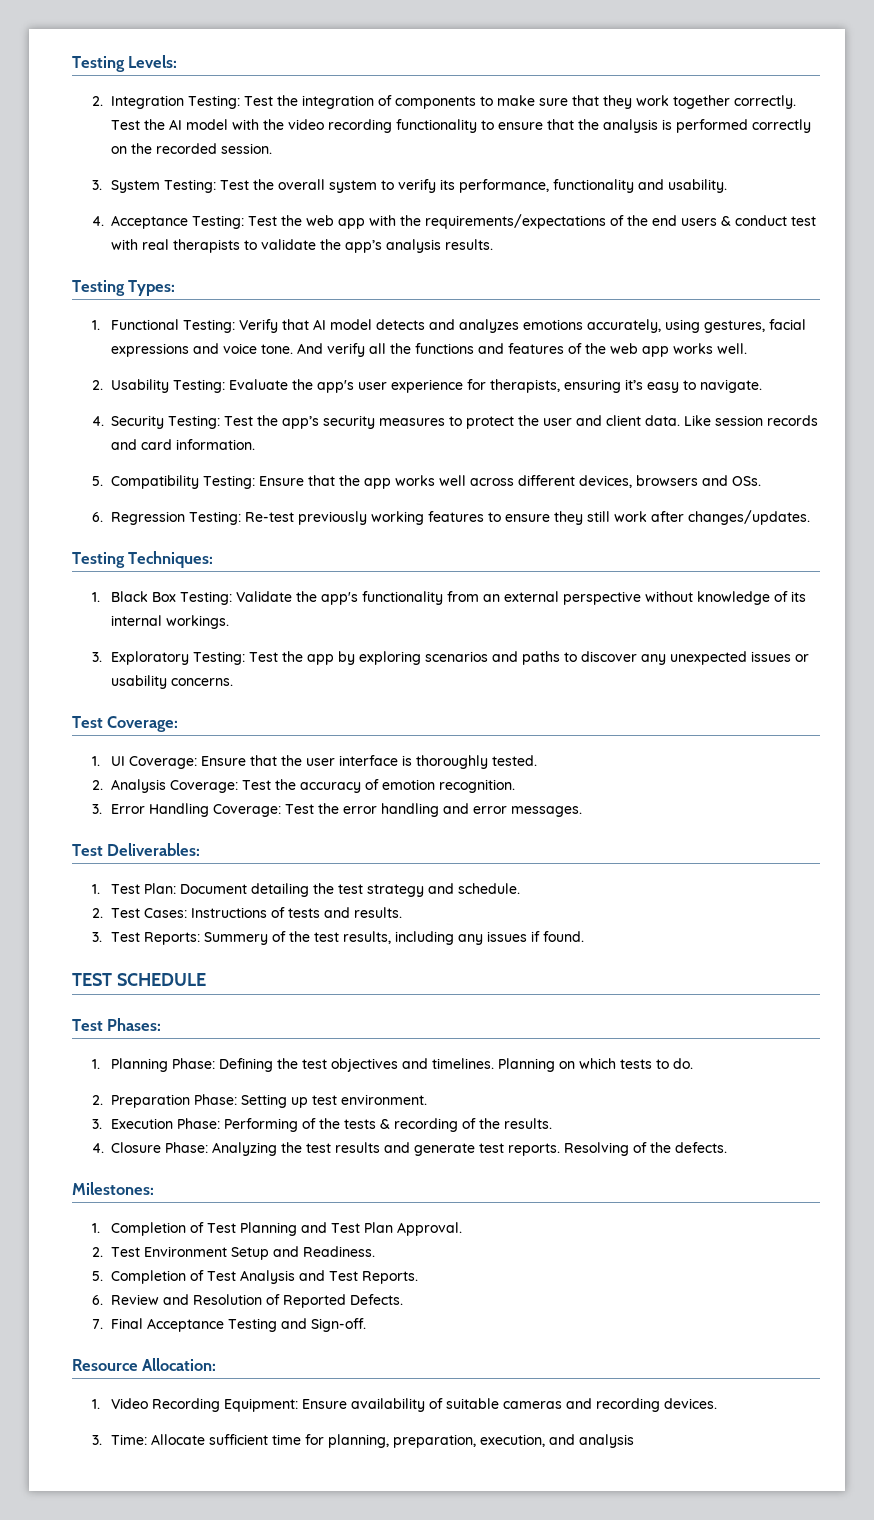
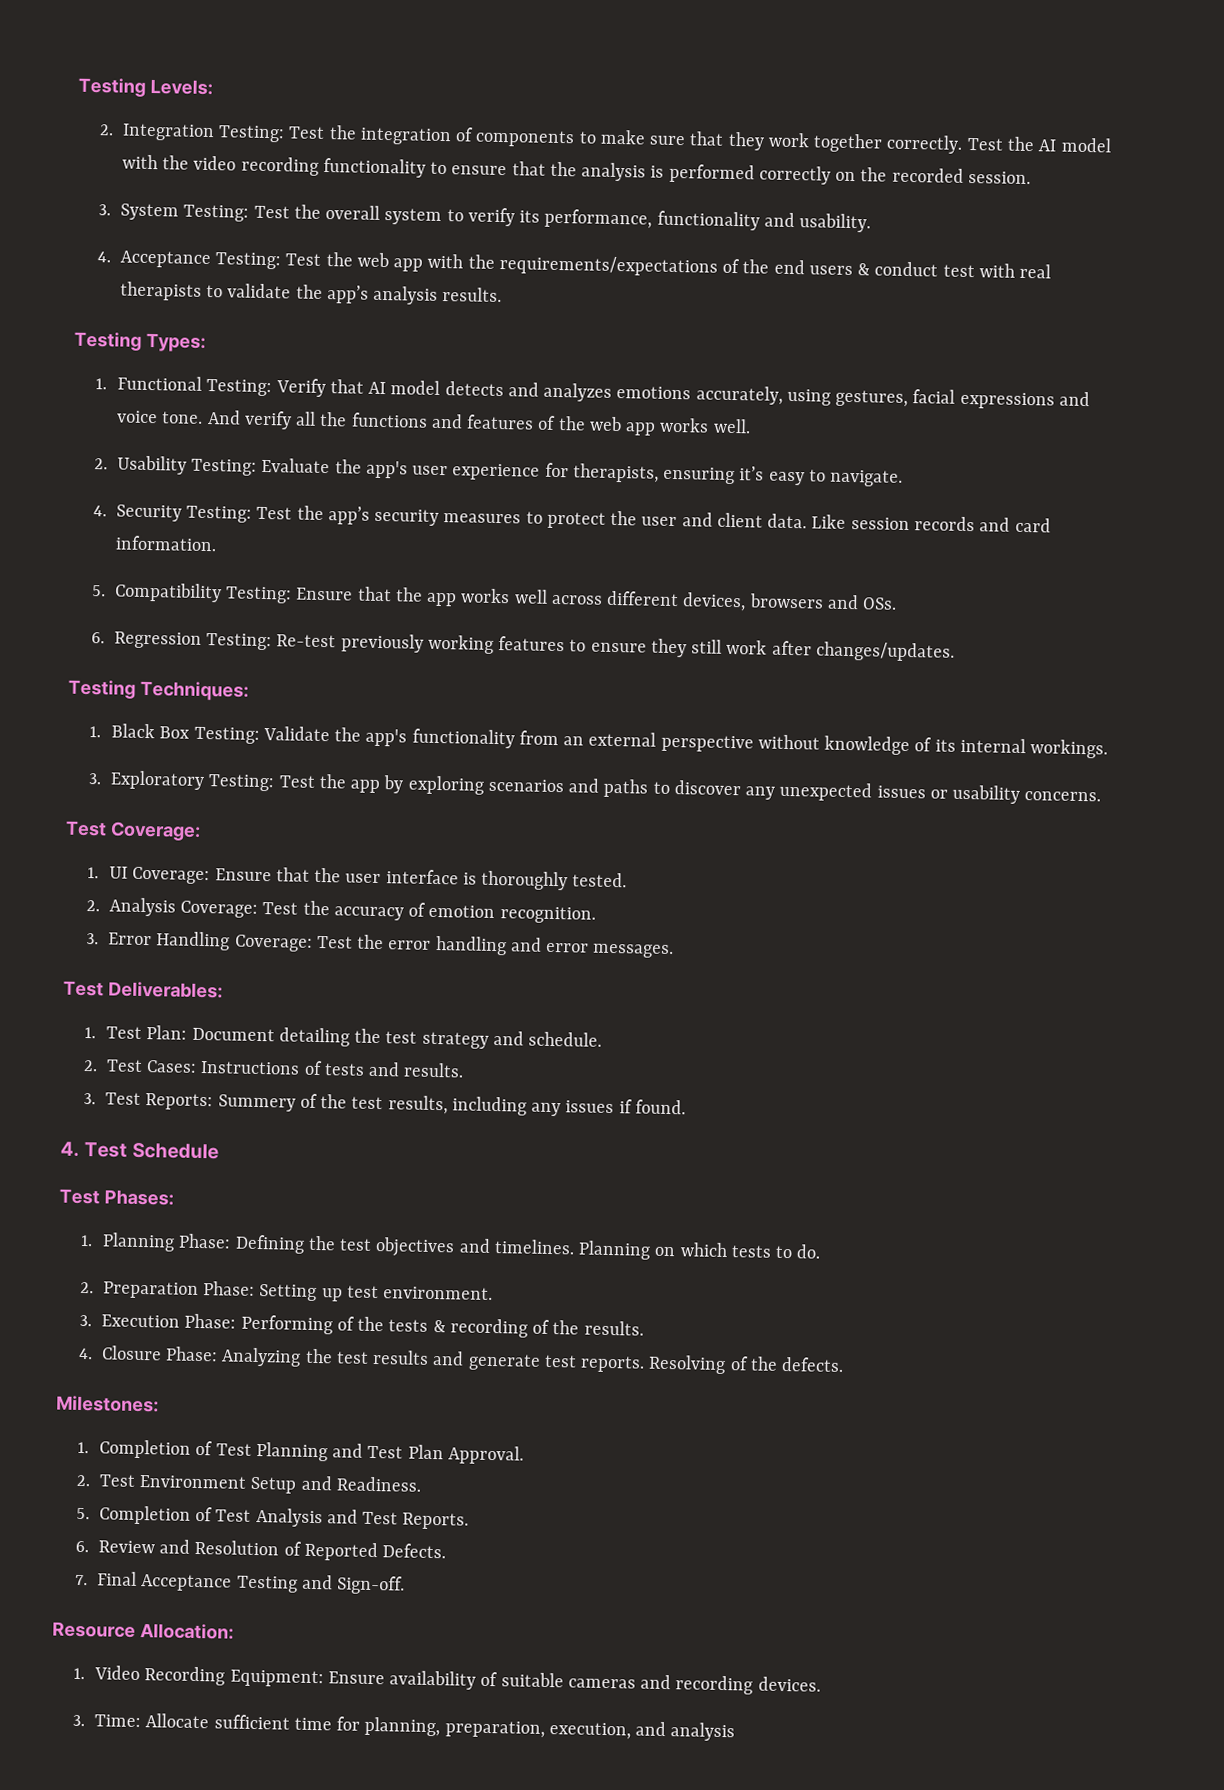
[72,973,206,986] TEST SCHEDULE -> [60,1141,219,1160] 4. Test Schedule

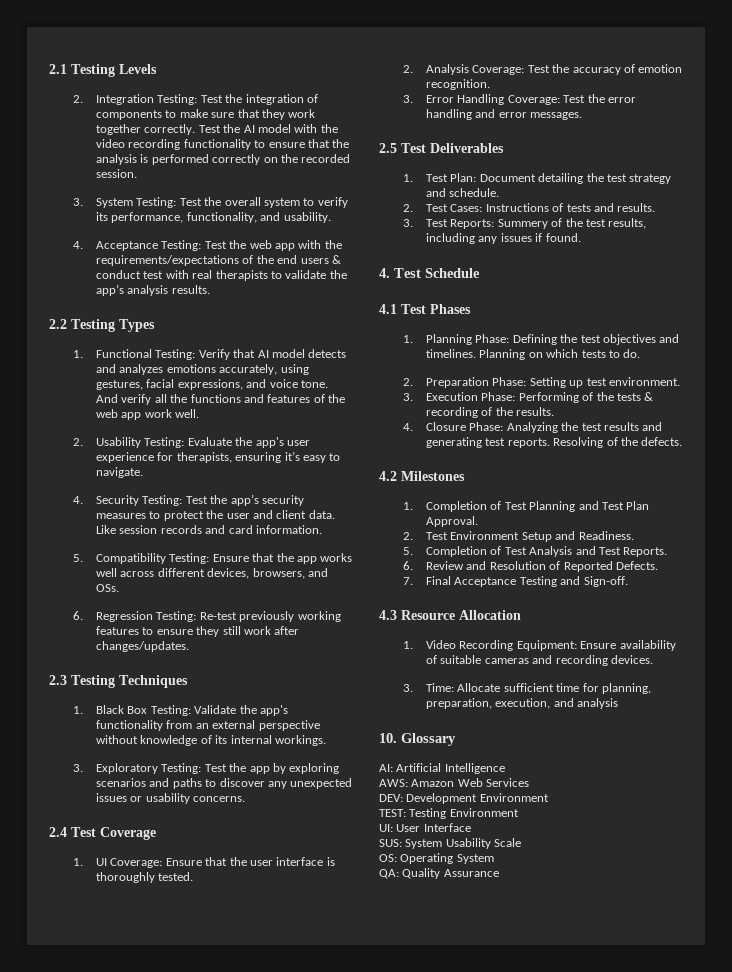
[78,77,213,97] Testing Levels: -> [49,64,157,77] 2.1 Testing Levels
[656,210,760,231] functionality -> [186,212,257,223] functionality,
[74,331,206,352] Testing Types: -> [49,319,155,332] 2.2 Testing Types
[959,391,1055,410] expressions -> [177,379,243,390] expressions,
[659,417,710,433] works -> [144,409,172,418] work
[748,593,824,609] browsers -> [252,568,305,579] browsers,
[68,679,249,701] Testing Techniques: -> [49,675,188,688] 2.3 Testing Techniques
[65,820,201,841] Test Coverage: -> [49,827,156,840] 2.4 Test Coverage
[63,980,223,999] Test Deliverables: -> [379,143,504,153] 2.5 Test Deliverables
[59,1188,174,1206] Test Phases: -> [379,304,471,314] 4.1 Test Phases
[467,1353,541,1371] generate -> [426,437,483,448] generating
[56,1395,159,1413] Milestones: -> [379,471,465,481] 4.2 Milestones
[52,1621,234,1640] Resource Allocation: -> [379,610,521,620] 4.3 Resource Allocation
(736, 1732) none -> [379,733,456,746] [379,763,505,774] [379,778,530,787] [379,793,549,804] [379,808,519,819] [379,823,471,832] [379,838,522,849] [379,853,494,864] [379,868,499,879] // 10. Glossary // AI: Artificial Intelligence // AWS: Amazon Web Services // DEV: Development Environment // TEST: Testing Environment // UI: User Interface // SUS: System Usability Scale // OS: Operating System // QA: Quality Assurance

